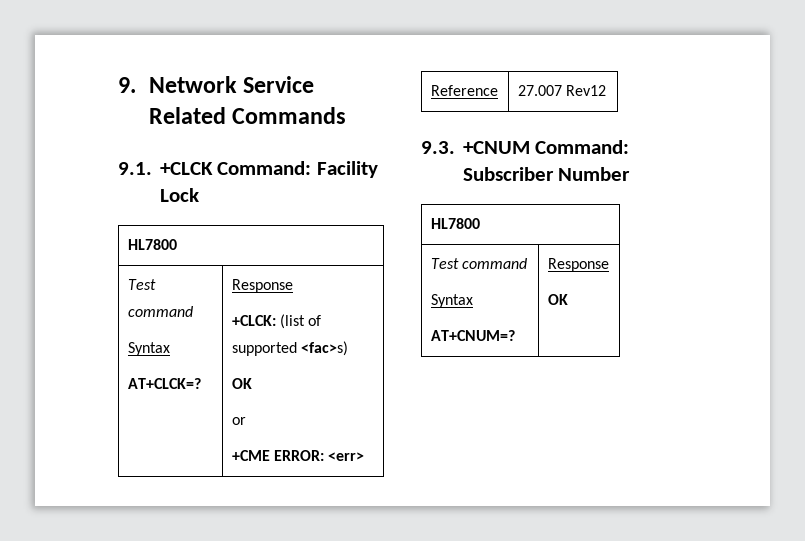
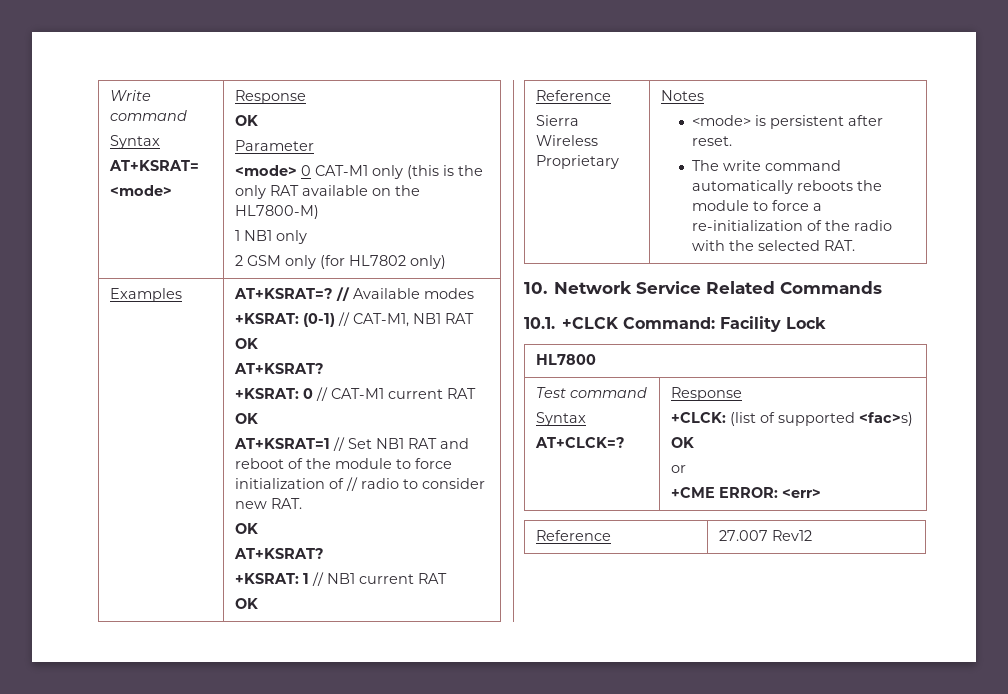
[118,77,136,93] 9. -> [109,90,151,101] [109,110,187,121] [109,135,160,149] [108,160,199,171] [109,185,172,196] [234,90,306,104] [234,115,258,126] [234,140,314,151] [234,165,483,179] [234,185,420,199] [234,205,319,219] [234,230,307,244] [234,255,446,269] [109,288,182,302] [233,287,474,301] [234,312,474,327] [234,338,258,349] [233,363,324,374] [234,387,476,401] [234,413,258,424] [233,437,469,451] [234,458,452,469] [234,477,485,491] [234,498,302,509] [234,523,258,534] [233,548,324,559] [234,572,447,586] [234,598,258,609] [535,90,611,101] [535,115,579,126] [535,135,598,146] [535,155,619,169] [660,90,704,101] [692,115,884,129] [692,136,733,146] [692,160,842,171] [692,180,883,194] [692,200,823,211] [692,220,893,231] [692,240,856,251] [524,282,547,294] Write command // Syntax // AT+KSRAT= // <mode> | Response // OK // Parameter // <mode> 0 CAT-M1 only (this is the only RAT available on the HL7800-M) // 1 NB1 only // 2 GSM only (for HL7802 only) // Examples | AT+KSRAT=? // Available modes // +KSRAT: (0-1) // CAT-M1, NB1 RAT // OK // AT+KSRAT? // +KSRAT: 0 // CAT-M1 current RAT // OK // AT+KSRAT=1 // Set NB1 RAT and reboot of the module to force initialization of // radio to consider new RAT. // OK // AT+KSRAT? // +KSRAT: 1 // NB1 current RAT // OK // Reference // Sierra Wireless Proprietary | Notes // <mode> is persistent after reset. // The write command automatically reboots the module to force a re-initialization of the radio with the selected RAT. // 10.
[118,162,152,175] 9.1. -> [524,317,555,329] 10.1.
[421,140,630,154] [462,167,631,181] [430,218,480,229] [430,258,527,269] [430,294,473,308] [430,330,515,341] [547,258,609,272] [547,294,568,305] // 9.3. +CNUM Command: Subscriber Number // HL7800 // Test command // Syntax // AT+CNUM=? | Response // OK -> (812, 535) none

